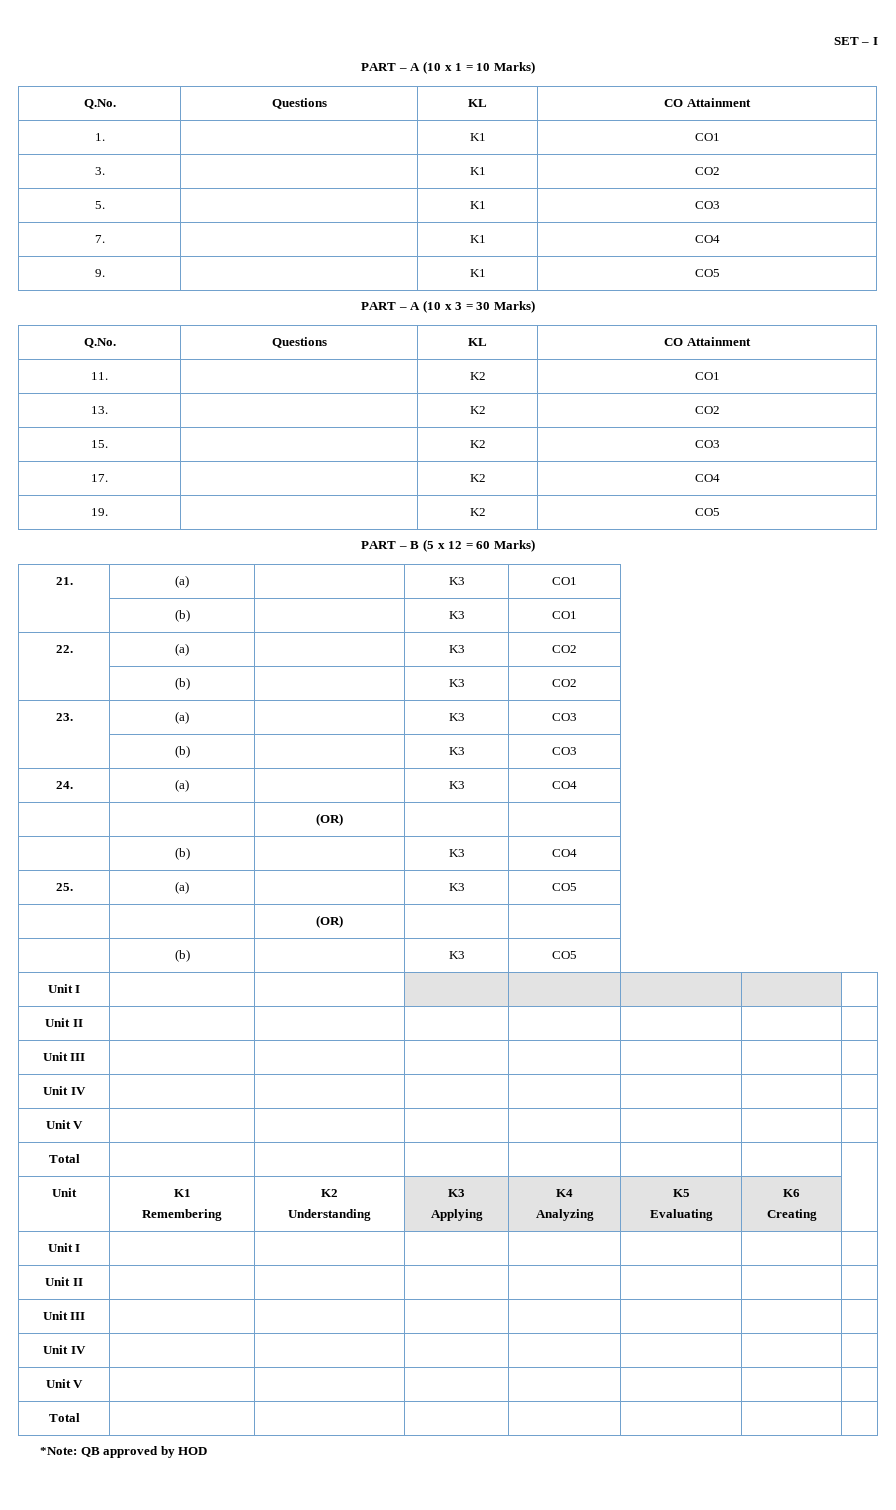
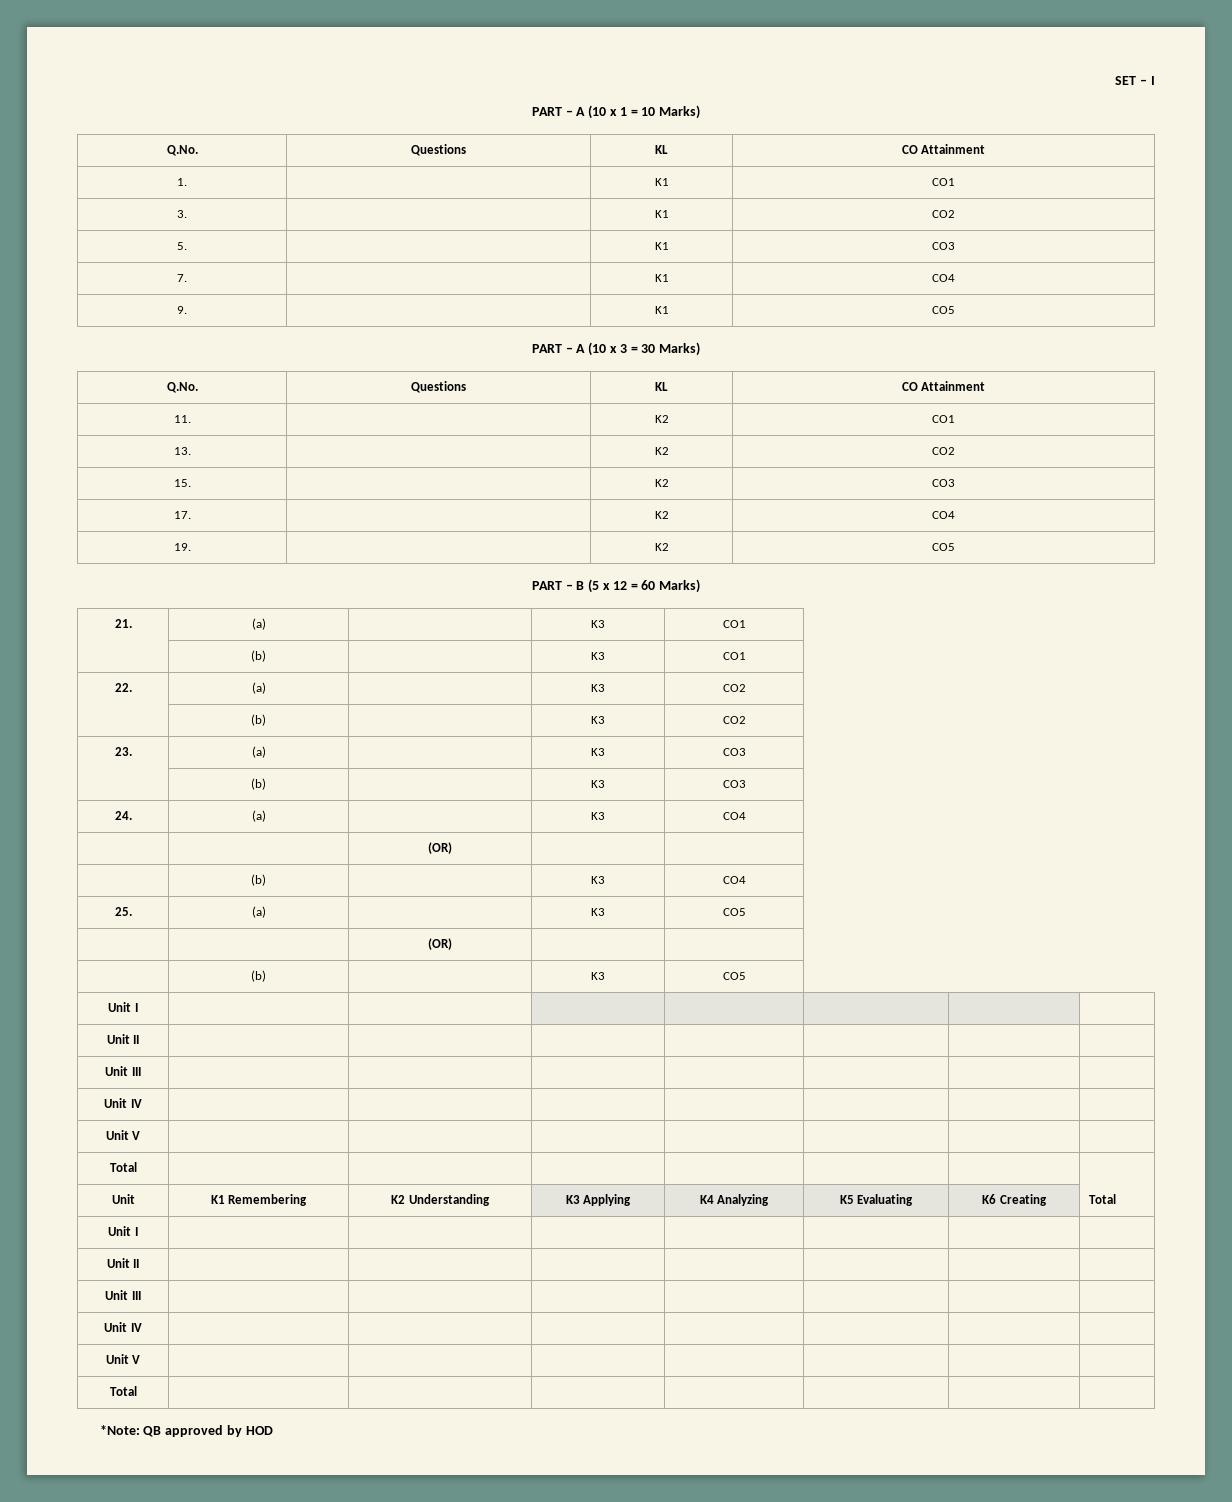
(191, 1193) // -> (225, 1199) none
(338, 1193) // -> (406, 1199) none
(465, 1193) // -> (580, 1199) none
(573, 1193) // -> (714, 1199) none
(690, 1193) // -> (854, 1199) none
(800, 1193) // -> (997, 1199) none
(817, 1215) none -> [1089,1194,1117,1204] Total

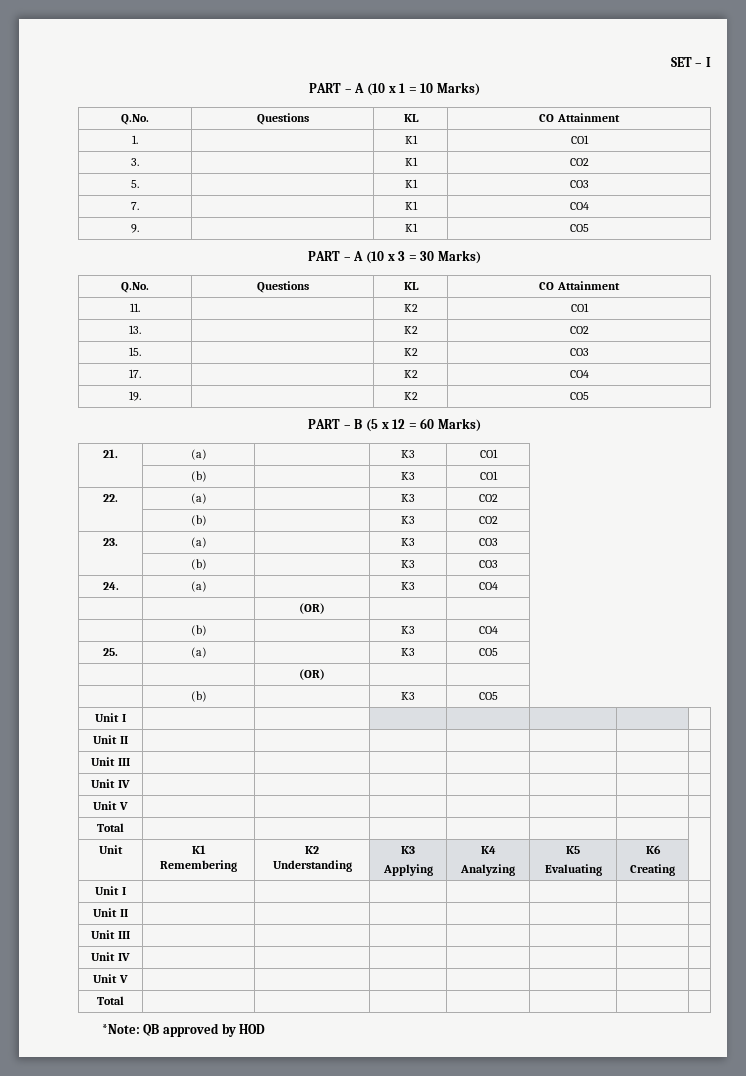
(225, 1199) none -> (206, 849) //
(406, 1199) none -> (319, 850) //
(580, 1199) none -> (415, 850) //
(714, 1199) none -> (496, 850) //
(854, 1199) none -> (580, 850) //
(997, 1199) none -> (661, 849) //
[1089,1194,1117,1204] Total -> (675, 870) none

